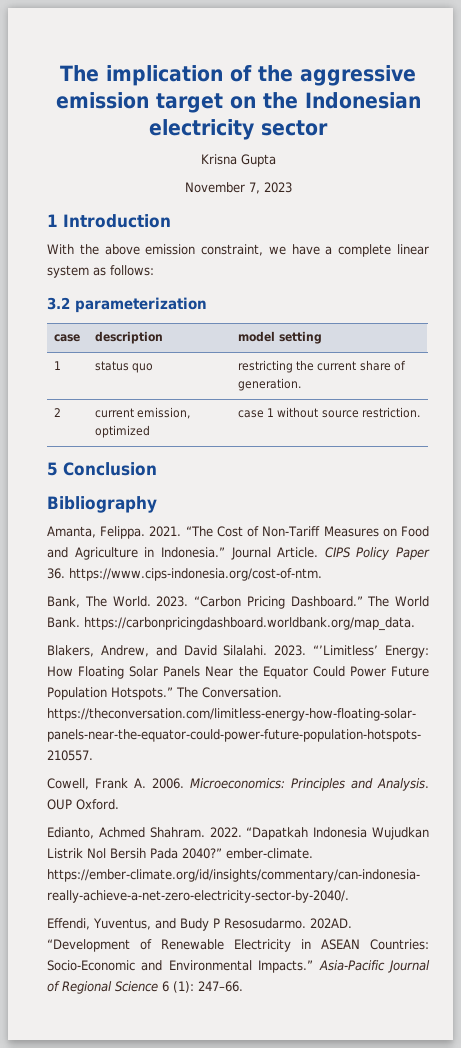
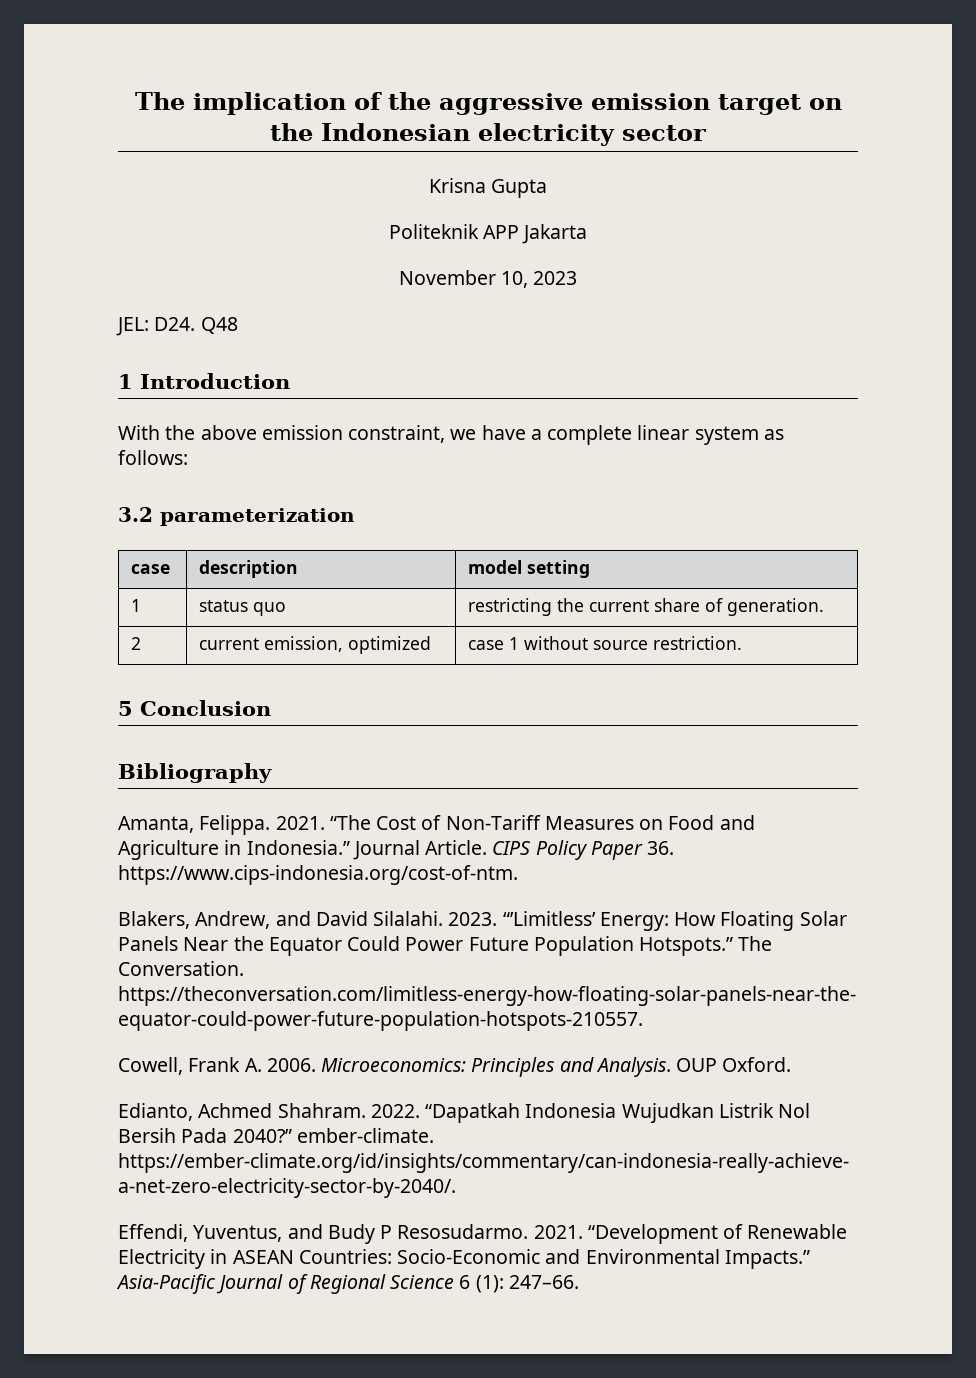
(276, 160) none -> [388,224,588,244] // Politeknik APP Jakarta
[248,182,260,194] 7, -> [501,271,528,288] 10,
(292, 187) none -> [116,317,238,336] // JEL: D24. Q48
[47,596,429,609] [47,617,415,631] // Bank, The World. 2023. “Carbon Pricing Dashboard.” The World Bank. https://carbonpricingdashboard.worldbank.org/map_data. -> (518, 875) none
[309,918,352,929] 202AD. -> [533,1225,583,1239] 2021.

